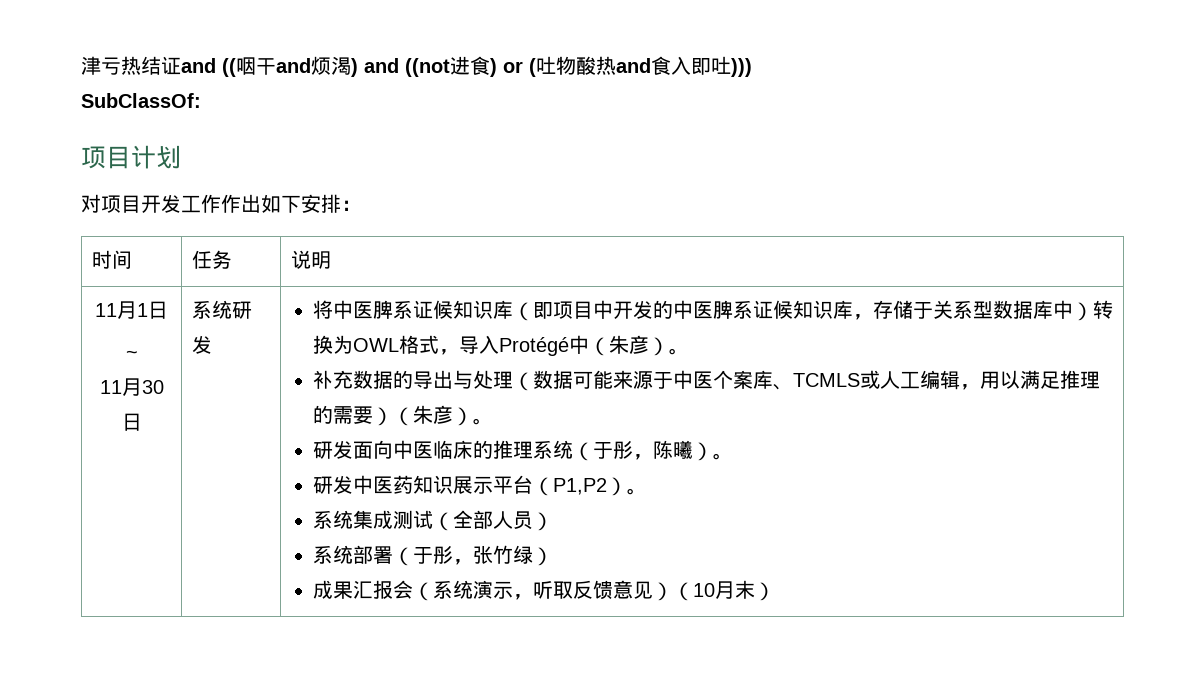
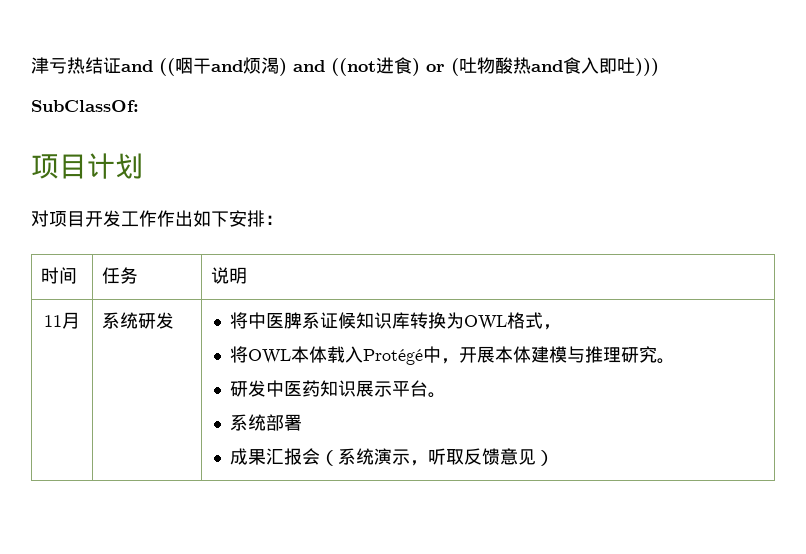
[137,301,168,319] [125,350,138,359] [99,378,164,396] [121,413,142,431] 1日 // ~ // 11月30日 -> (80, 320) none
[512,300,1113,321] [312,335,689,356] [312,370,1100,391] [312,405,493,426] [312,440,713,461] （即项目中开发的中医脾系证候知识库，存储于关系型数据库中）转换为OWL格式，导入Protégé中（朱彦）。 // 补充数据的导出与处理（数据可能来源于中医个案库、TCMLS或人工编辑，用以满足推理的需要）（朱彦）。 // 研发面向中医临床的推理系统（于彤，陈曦） -> [410,312,562,330] [230,346,658,365] 转换为OWL格式， // 将OWL本体载入Protégé中，开展本体建模与推理研究
[532,477,627,496] （P1,P2） -> (429, 388) none
[352,510,553,531] [312,545,553,566] 集成测试（全部人员） // 系统部署（于彤，张竹绿） -> [266,414,303,431] 部署
[672,580,775,601] （10月末） -> (555, 458) none

